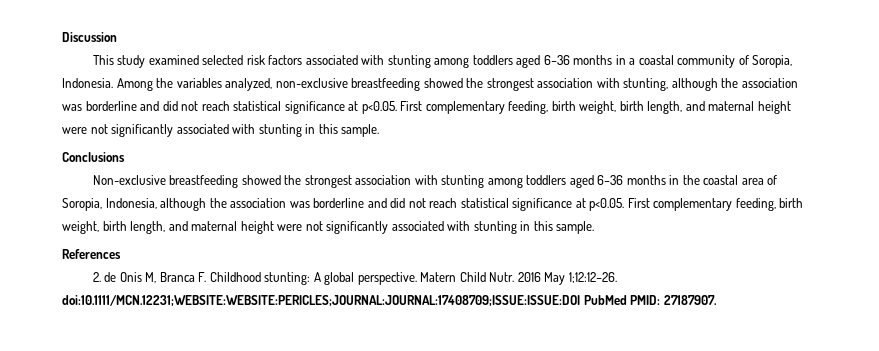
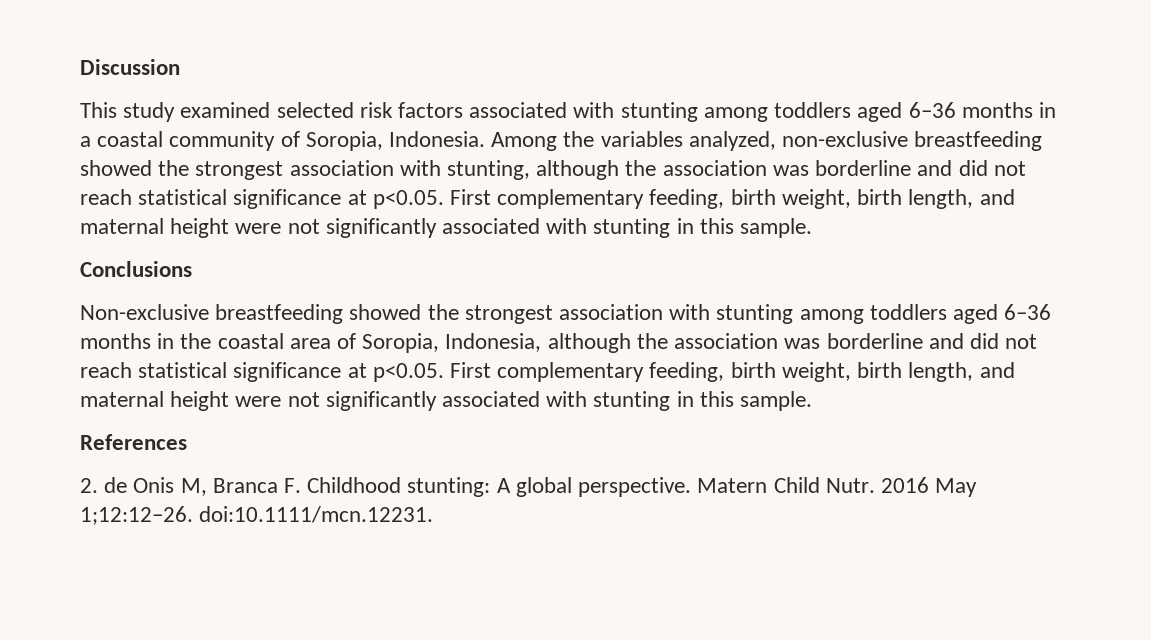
[62,295,717,306] doi:10.1111/MCN.12231;WEBSITE:WEBSITE:PERICLES;JOURNAL:JOURNAL:17408709;ISSUE:ISSUE:DOI PubMed PMID: 27187907. -> [199,506,434,523] doi:10.1111/mcn.12231.

